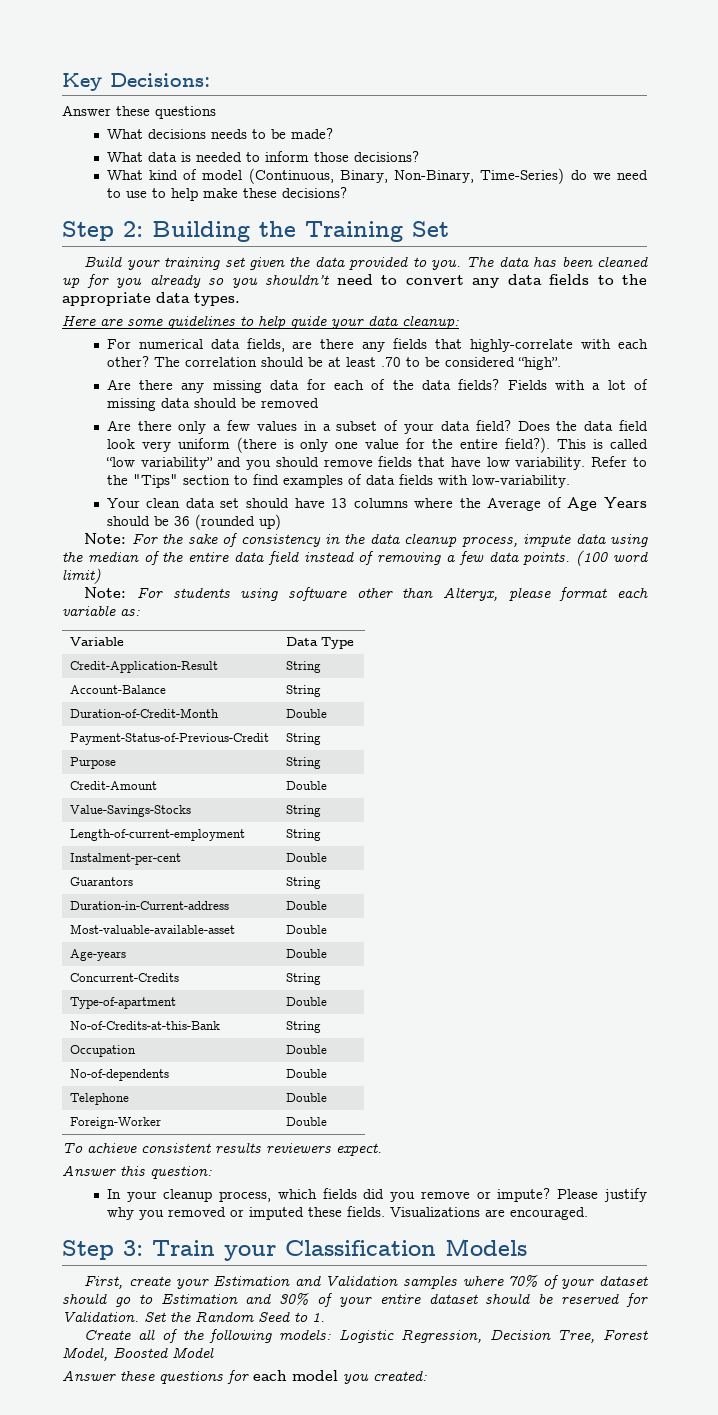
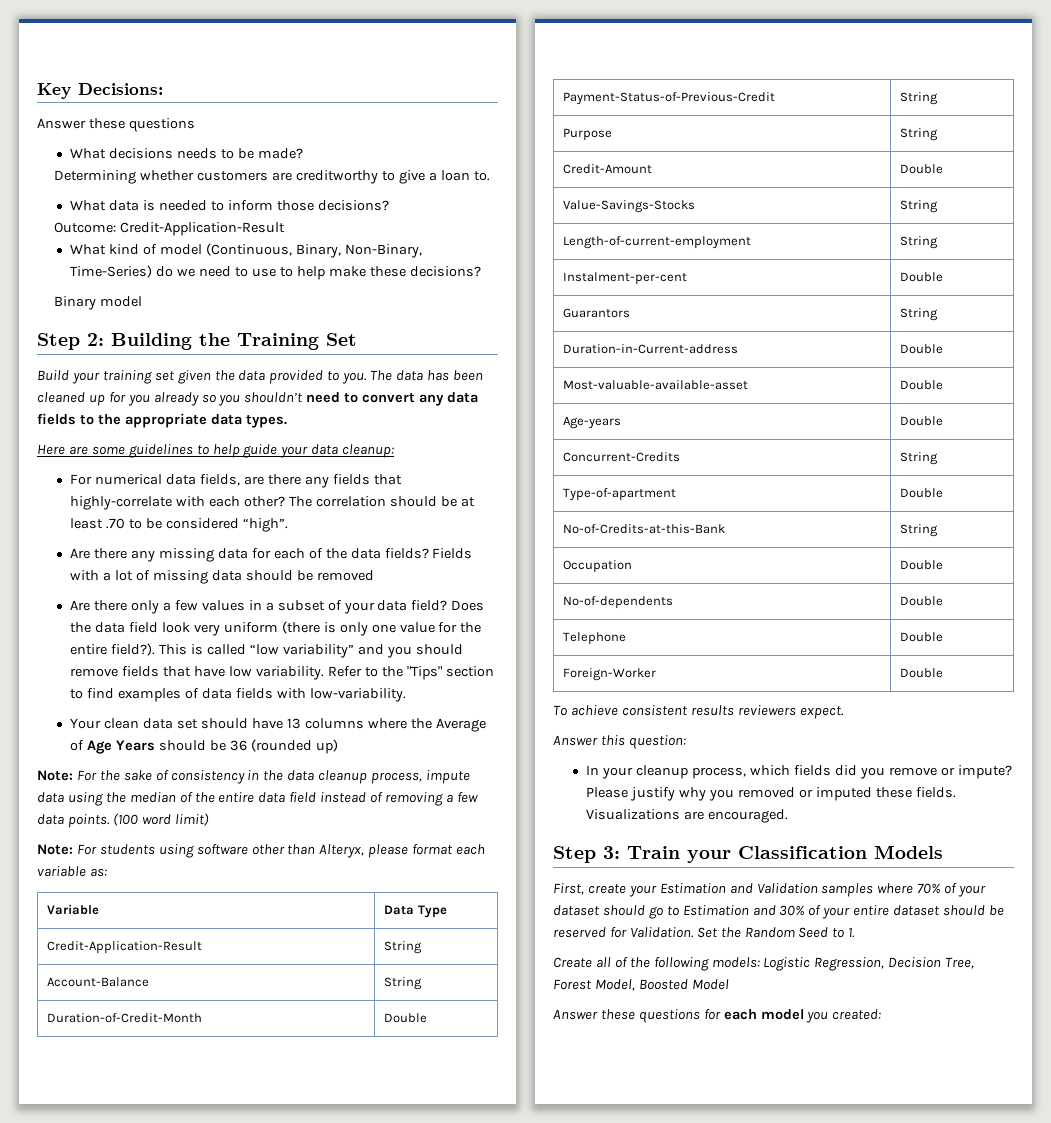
(333, 133) none -> [54,170,490,184] // Determining whether customers are creditworthy to give a loan to.
(419, 156) none -> [54,222,286,236] // Outcome: Credit-Application-Result
(347, 192) none -> [54,296,143,310] // Binary model

